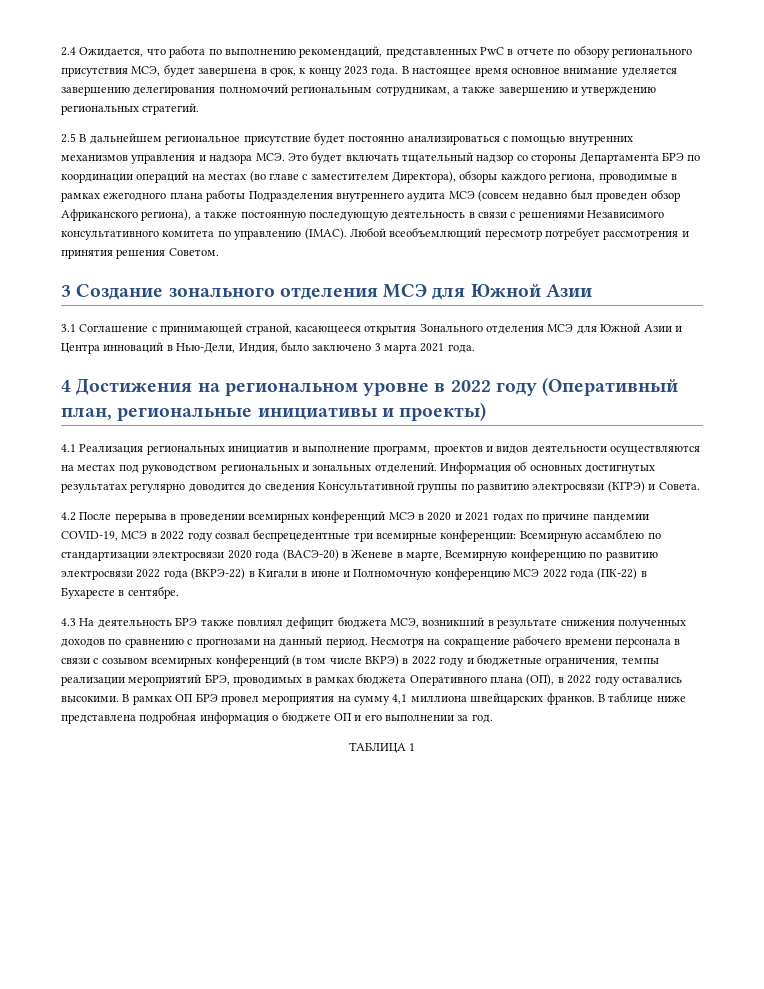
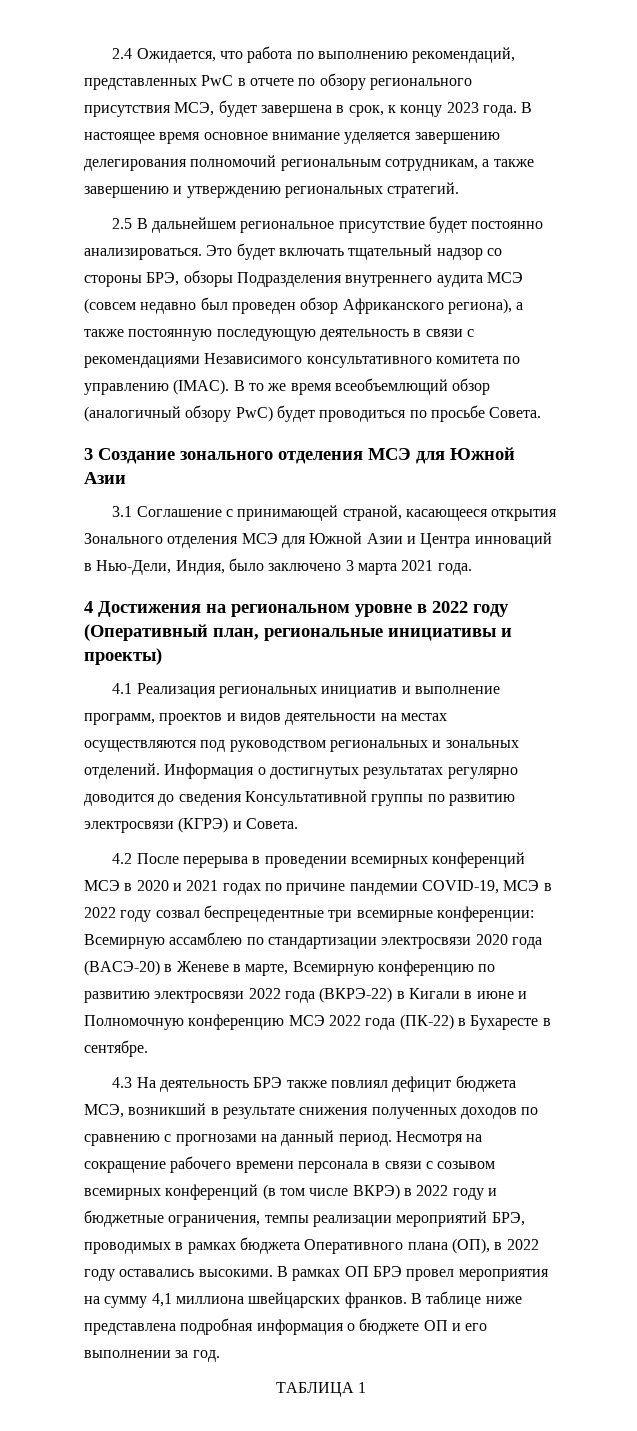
[407,135,633,145] [61,153,285,164] анализироваться с помощью внутренних механизмов управления и надзора МСЭ. -> [84,248,202,260] анализироваться.
[579,152,701,164] [61,170,677,183] [61,189,246,202] Департамента БРЭ по координации операций на местах (во главе с заместителем Директора), обзоры каждого региона, проводимые в рамках ежегодного плана работы -> [146,270,233,287] БРЭ, обзоры
[518,211,584,221] решениями -> [84,356,200,368] рекомендациями
[349,227,689,240] [61,248,219,259] Любой всеобъемлющий пересмотр потребует рассмотрения и принятия решения Советом. -> [233,378,491,395] [84,405,542,422] В то же время всеобъемлющий обзор (аналогичный обзору PwC) будет проводиться по просьбе Совета.
[610,445,701,455] [61,464,116,471] осуществляются на местах -> [380,713,447,721] [84,740,197,752] на местах осуществляются
[514,461,582,471] об основных -> [257,767,266,775] о

